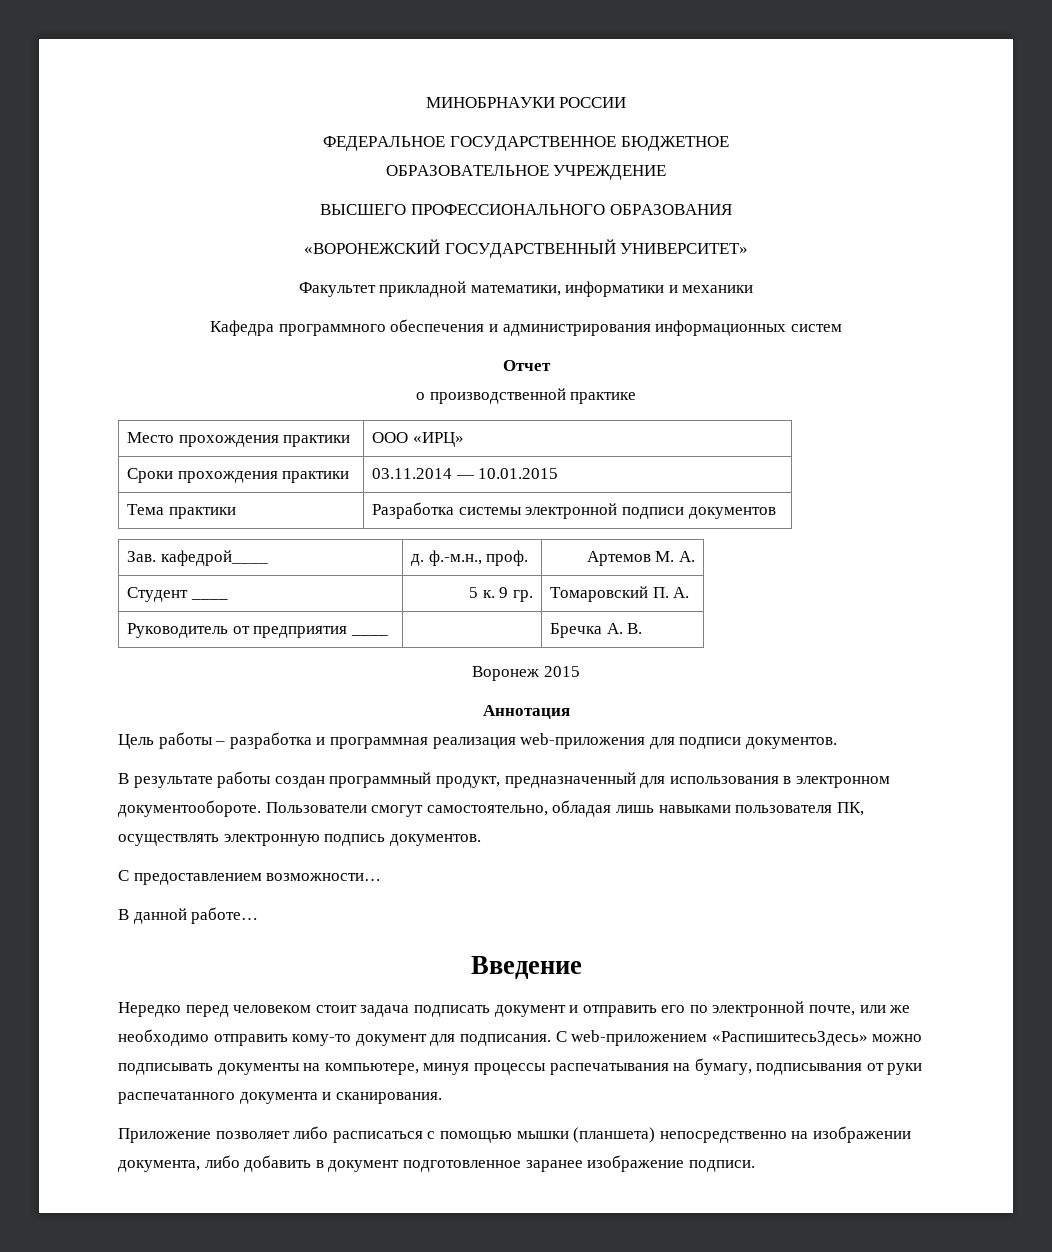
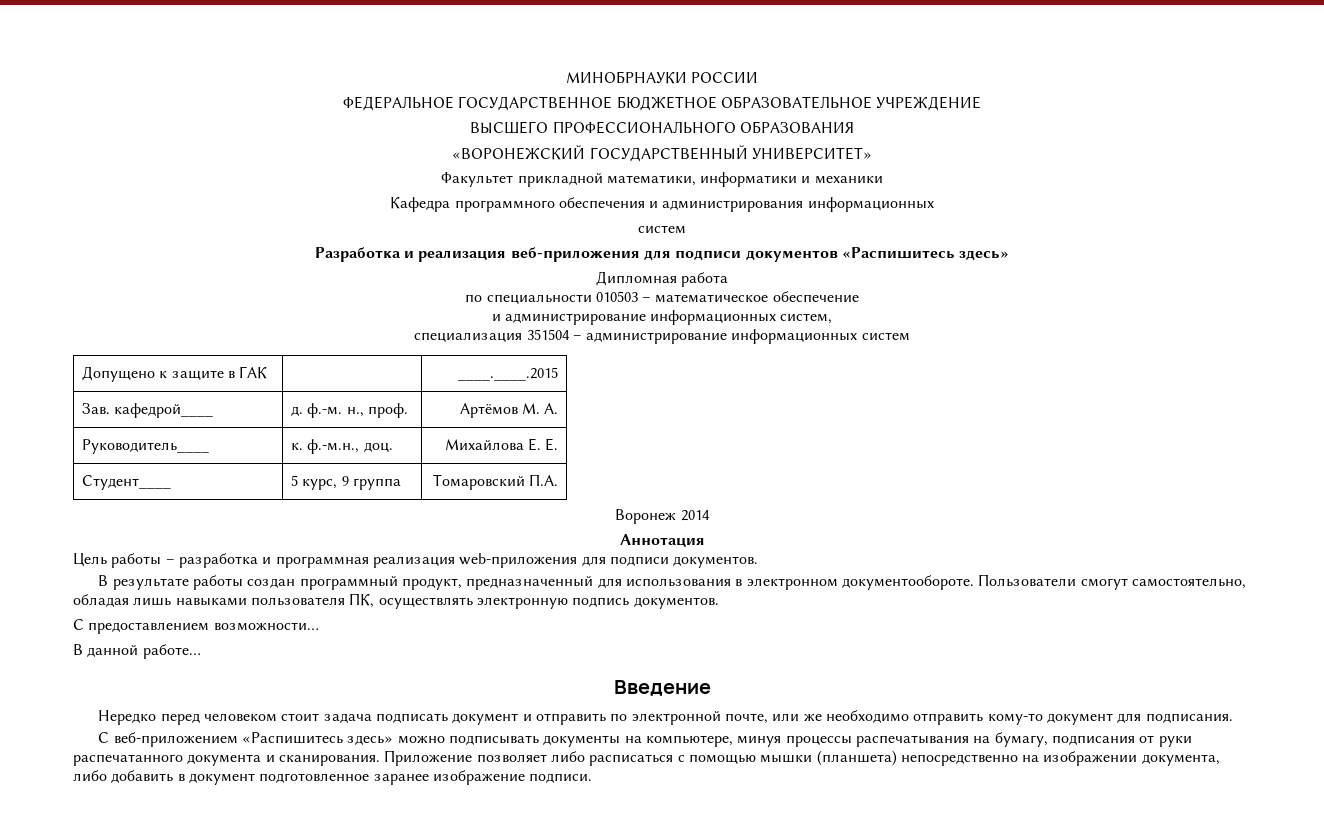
(729, 143) // -> (717, 103) none
[790,324,842,332] [502,360,551,371] [415,388,637,404] [127,432,351,447] [372,432,464,447] [127,468,350,483] [372,468,559,479] [127,504,236,519] [372,502,776,519] систем // Отчет // о производственной практике // Место прохождения практики | ООО «ИРЦ» // Сроки прохождения практики | 03.11.2014 — 10.01.2015 // Тема практики | Разработка системы электронной подписи документов -> [638,225,686,234] [314,247,1010,262] [595,271,729,287] [465,291,859,305] [491,310,833,325] [414,329,910,344] [81,366,268,382] [458,367,559,381] // систем // Разработка и реализация веб-приложения для подписи документов «Распишитесь здесь» // Дипломная работа // по специальности 010503 – математическое обеспечение // и администрирование информационных систем, // специализация 351504 – администрирование информационных систем // Допущено к защите в ГАК | | ____.____.2015
[428,550,482,566] ф.-м.н., -> [307,403,364,418] ф.-м. н.,
[586,551,651,566] Артемов -> [459,403,518,418] Артёмов
[127,587,228,602] [469,587,533,602] [550,586,690,602] [127,623,388,638] [550,623,643,638] Студент ____ | 5 к. 9 гр. | Томаровский П. А. // Руководитель от предприятия ____ | | Бречка А. В. -> [81,439,209,454] [290,439,393,454] [444,438,559,451] [81,475,171,490] [290,475,401,490] [432,474,559,490] Руководитель____ | к. ф.-м.н., доц. | Михайлова Е. Е. // Студент____ | 5 курс, 9 группа | Томаровский П.А.
[543,666,580,677] 2015 -> [680,510,710,521] 2014
[661,1005,686,1013] его -> (607, 719) none
[555,1030,868,1046] С web-приложением «РаспишитесьЗдесь» -> [98,732,394,747] // С веб-приложением «Распишитесь здесь»
[756,1063,863,1075] подписывания -> [1051,735,1135,746] подписания
(442, 1098) // -> (380, 760) none

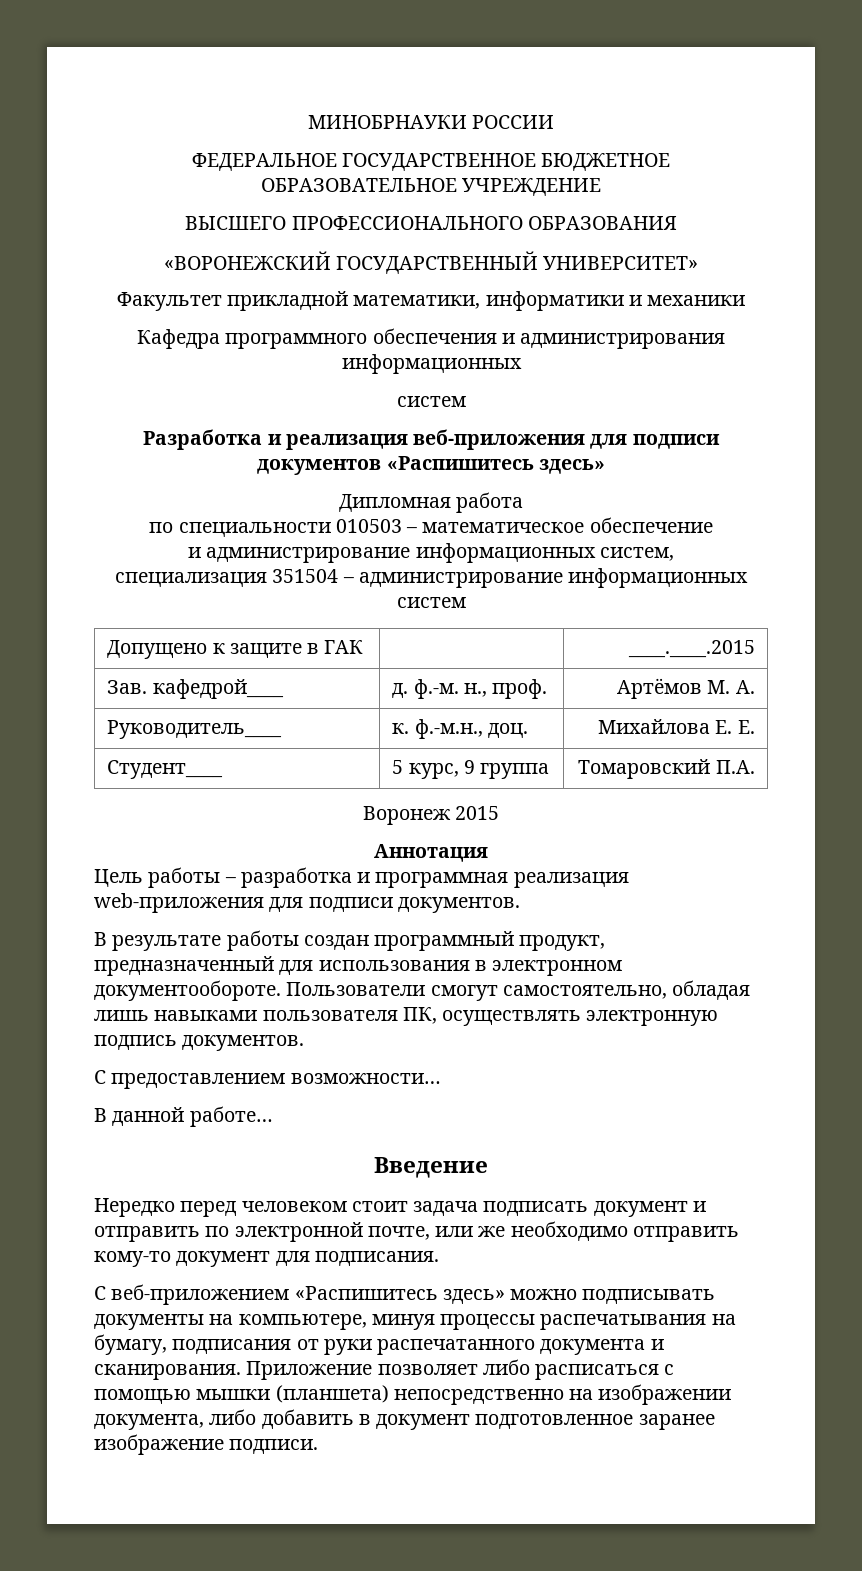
[680,510,710,521] 2014 -> [455,806,500,820] 2015

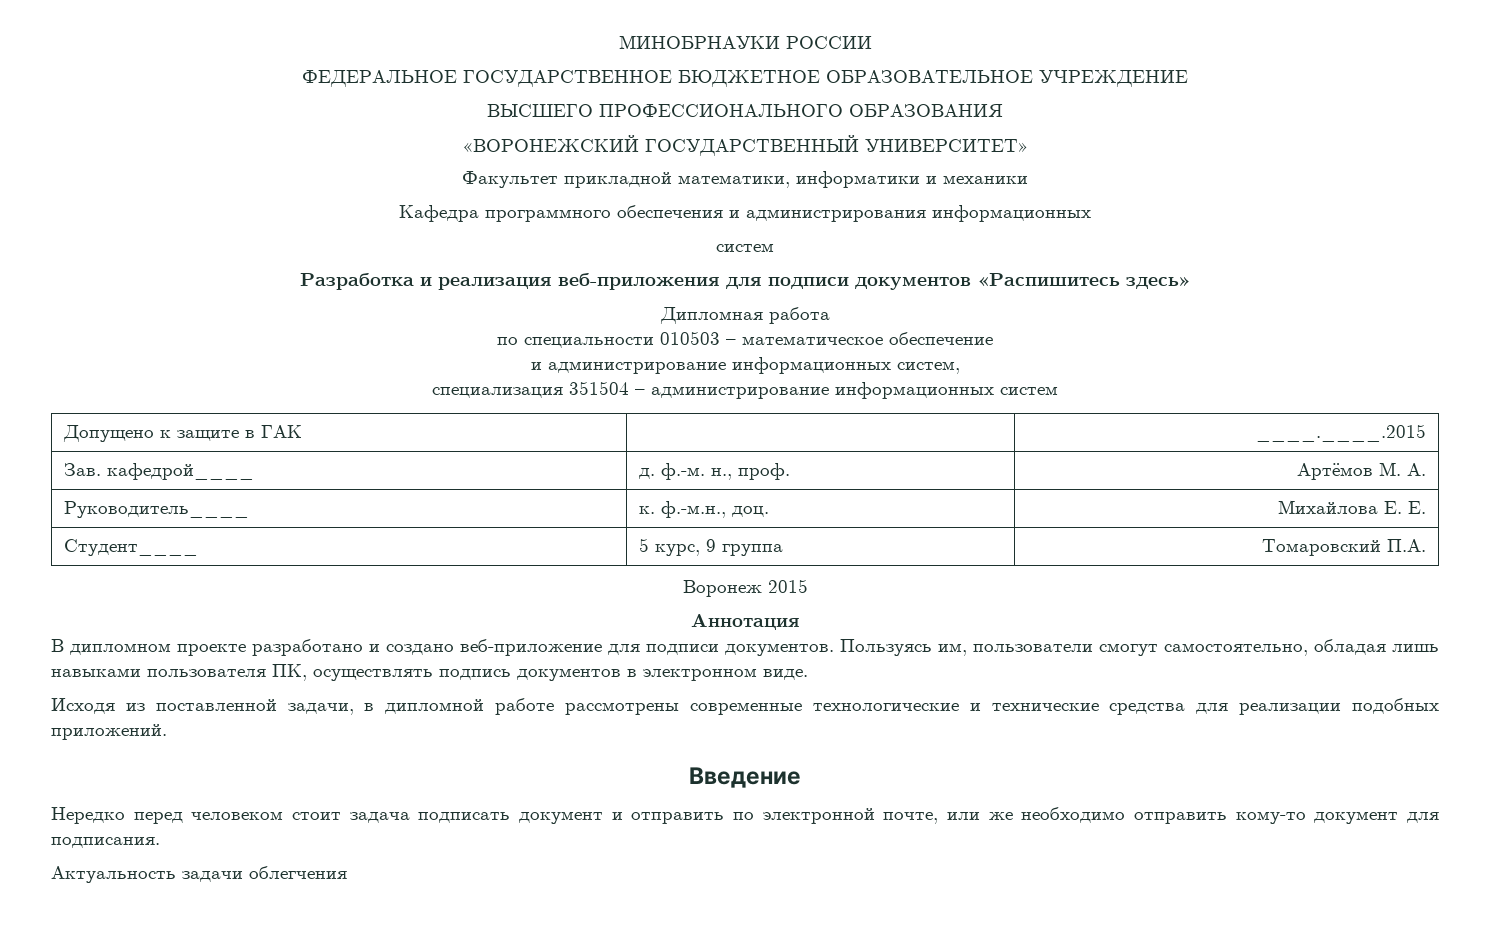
[94,867,629,888] [94,893,520,913] [94,930,606,951] [94,956,623,976] [94,980,426,1001] Цель работы – разработка и программная реализация web-приложения для подписи документов. // В результате работы создан программный продукт, предназначенный для использования в электронном документообороте. Пользователи -> [51,639,1093,656] В дипломном проекте разработано и создано веб-приложение для подписи документов. Пользуясь им, пользователи
[586,1010,719,1026] [94,1035,305,1051] [94,1070,441,1089] [94,1106,273,1127] электронную подпись документов. // С предоставлением возможности… // В данной работе… -> [439,668,808,681] [51,698,1439,715] [51,724,167,740] подпись документов в электронном виде. // Исходя из поставленной задачи, в дипломной работе рассмотрены современные технологические и технические средства для реализации подобных приложений.
[94,1284,716,1305] [94,1314,736,1330] [94,1334,664,1355] [94,1359,675,1380] [94,1384,732,1405] [94,1409,715,1430] [94,1434,319,1455] С веб-приложением «Распишитесь здесь» можно подписывать документы на компьютере, минуя процессы распечатывания на бумагу, подписания от руки распечатанного документа и сканирования. Приложение позволяет либо расписаться с помощью мышки (планшета) непосредственно на изображении документа, либо добавить в документ подготовленное заранее изображение подписи. -> [51,866,347,883] Актуальность задачи облегчения

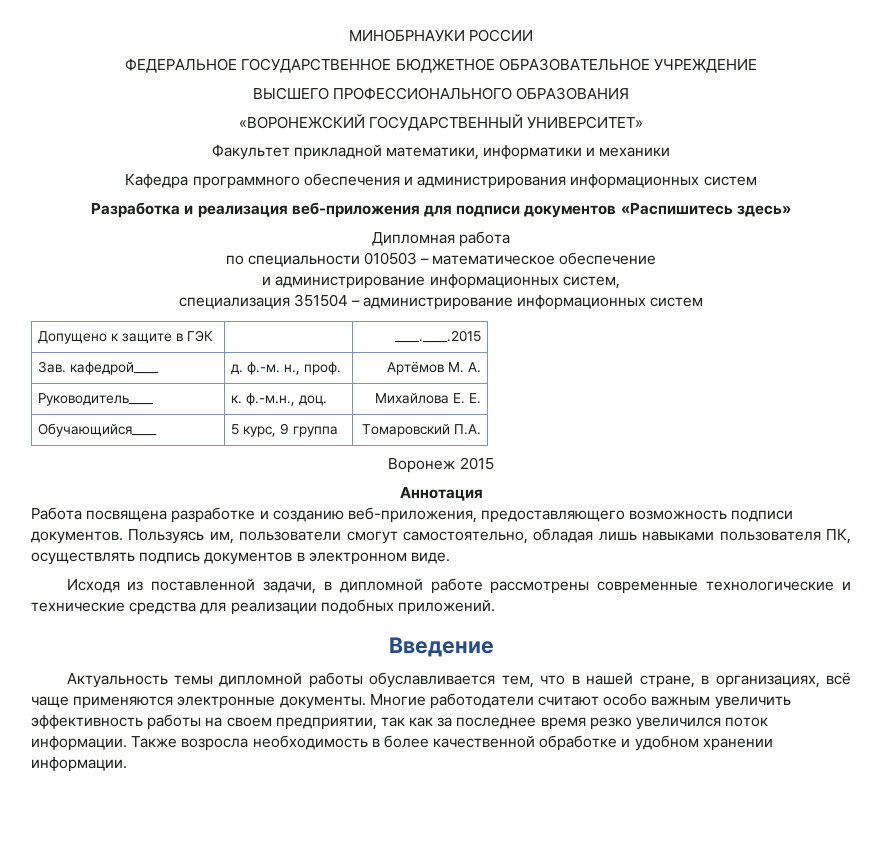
(1091, 213) // -> (700, 181) none
[260,425,302,438] ГАК -> [187,330,214,342] ГЭК
[63,539,198,556] Студент____ -> [38,423,158,437] Обучающийся____
[51,639,640,656] В дипломном проекте разработано и создано веб-приложение для -> [31,507,728,523] Работа посвящена разработке и созданию веб-приложения, предоставляющего возможность
[51,807,1439,824] [51,837,160,848] [51,866,347,883] Нередко перед человеком стоит задача подписать документ и отправить по электронной почте, или же необходимо отправить кому-то документ для подписания. // Актуальность задачи облегчения -> [66,672,851,688] [31,693,791,709] [31,714,769,730] [31,735,773,751] [31,757,127,772] Актуальность темы дипломной работы обуславливается тем, что в нашей стране, в организациях, всё чаще применяются электронные документы. Многие работодатели считают особо важным увеличить эффективность работы на своем предприятии, так как за последнее время резко увеличился поток информации. Также возросла необходимость в более качественной обработке и удобном хранении информации.

